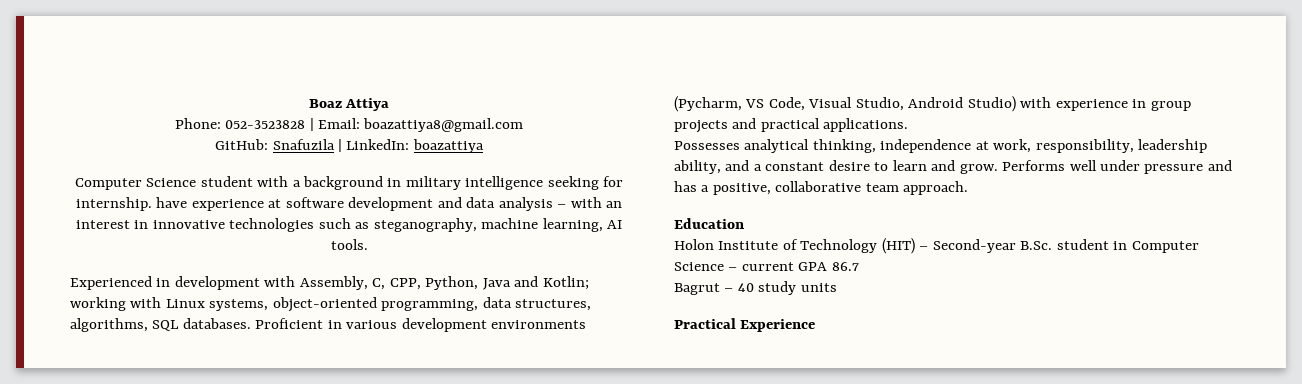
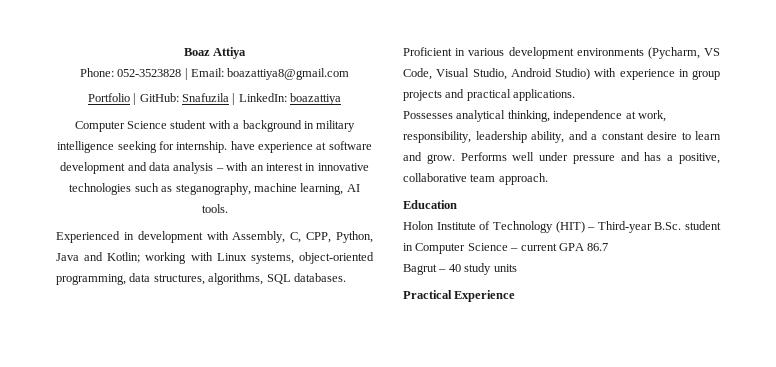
(524, 125) none -> [87,93,137,105] Portfolio |
[932,239,1016,253] Second-year -> [597,221,652,233] Third-year

